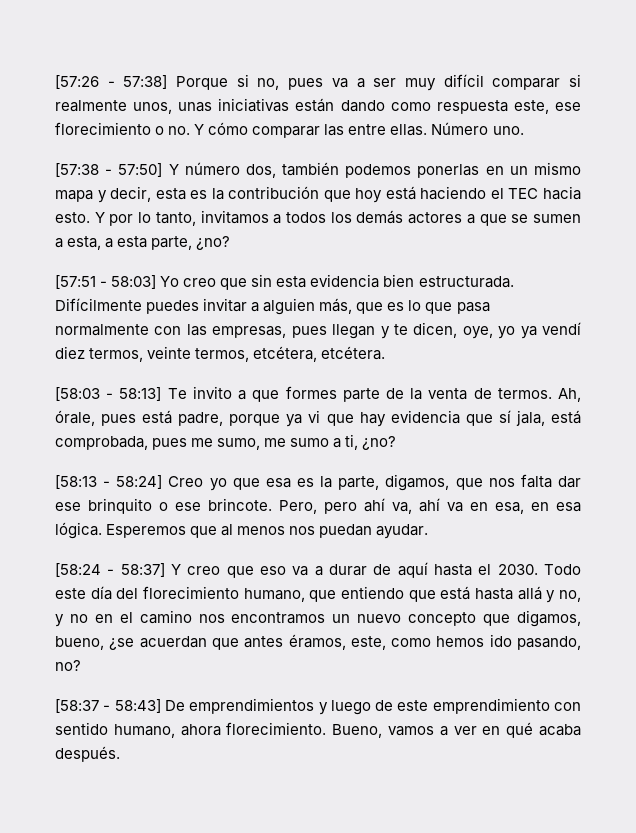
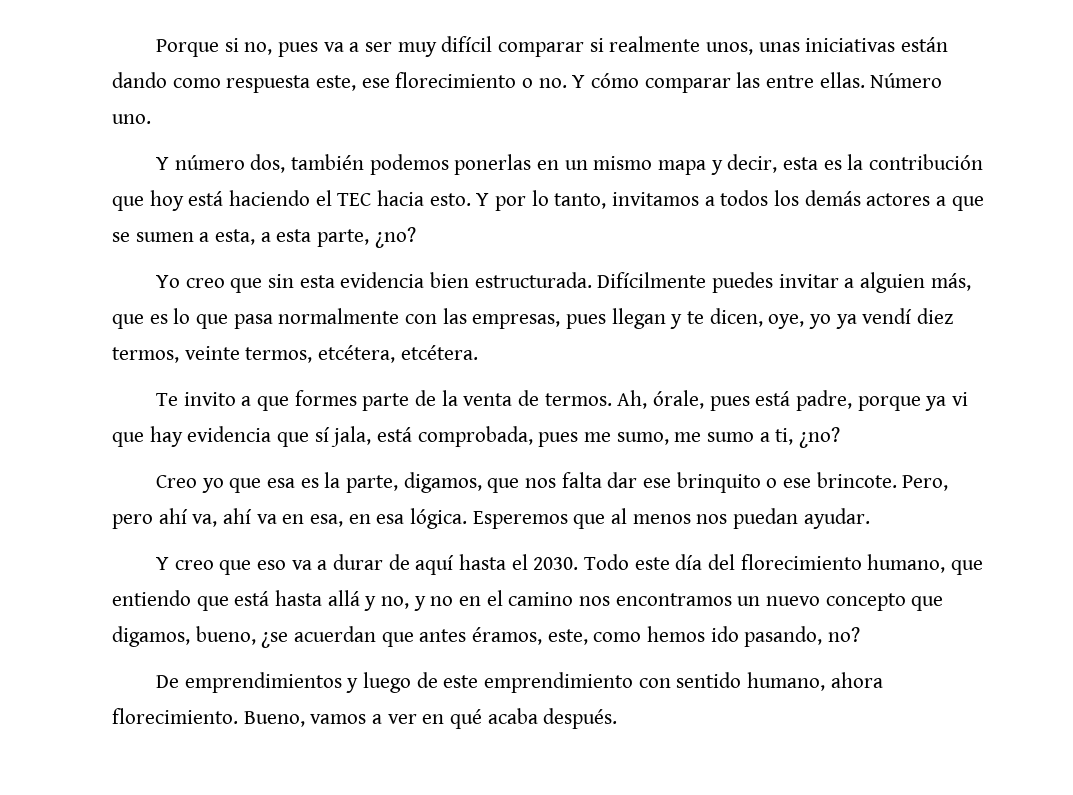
[55,75,168,89] [57:26 - 57:38] -> (156, 48) none
[55,163,163,177] [57:38 - 57:50] -> (151, 119) none
[55,275,157,289] [57:51 - 58:03] -> (416, 237) none
[55,387,162,401] [58:03 - 58:13] -> (478, 352) none
[55,475,163,489] [58:13 - 58:24] -> (841, 437) none
[55,563,165,577] [58:24 - 58:37] -> (870, 518) none
[55,699,161,713] [58:37 - 58:43] -> (861, 634) none

